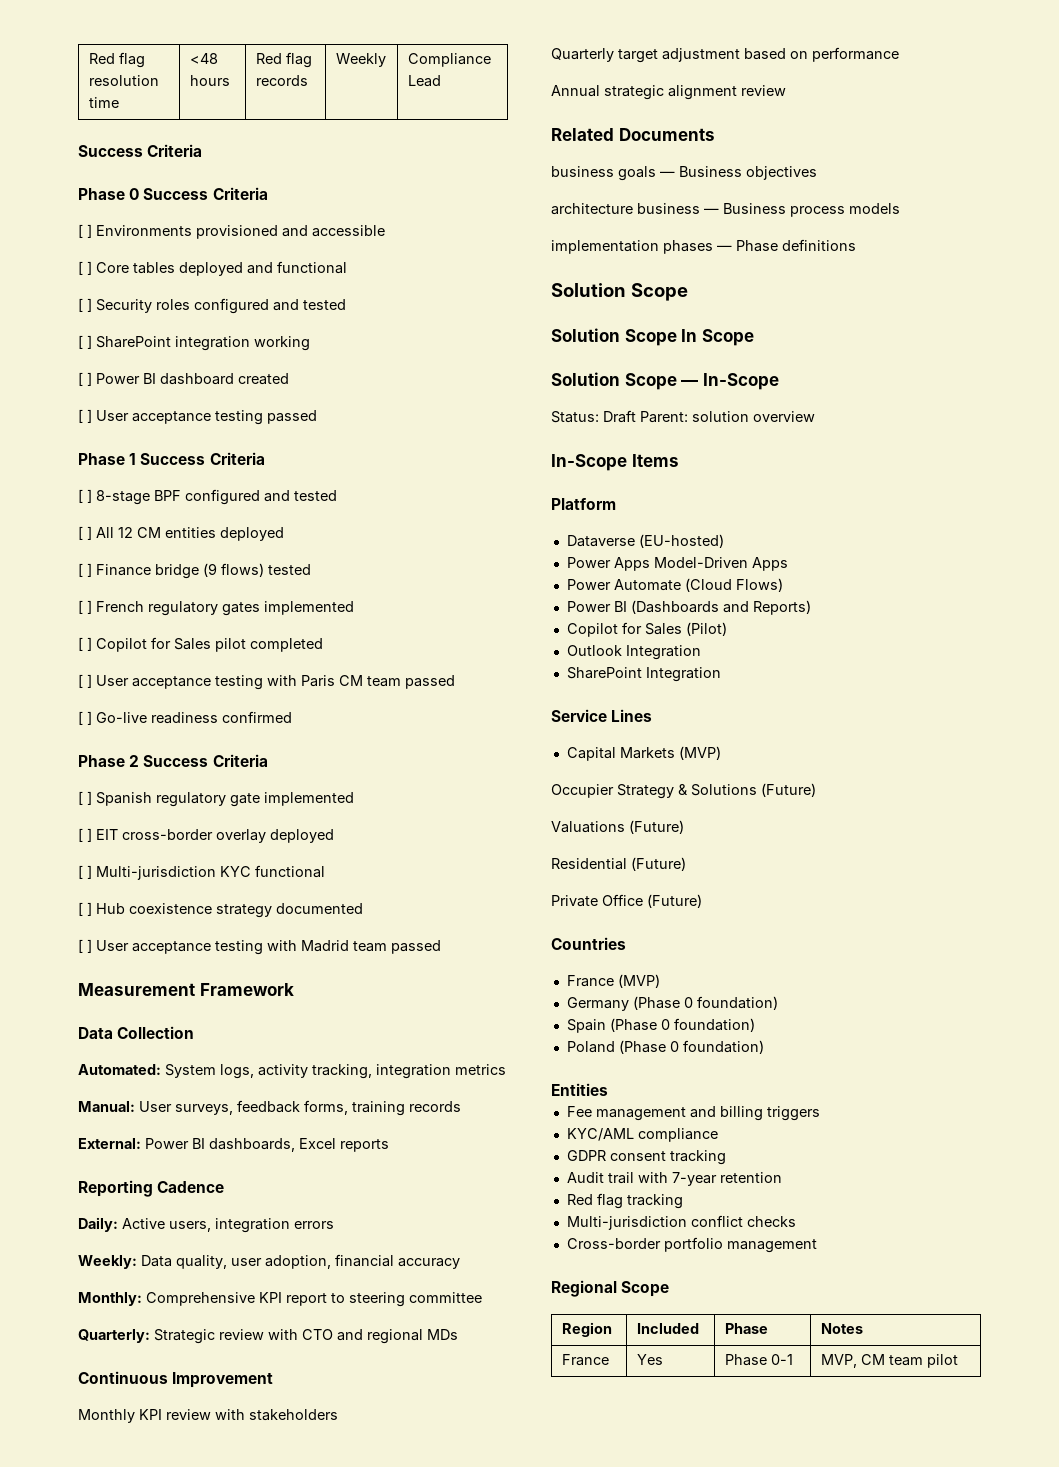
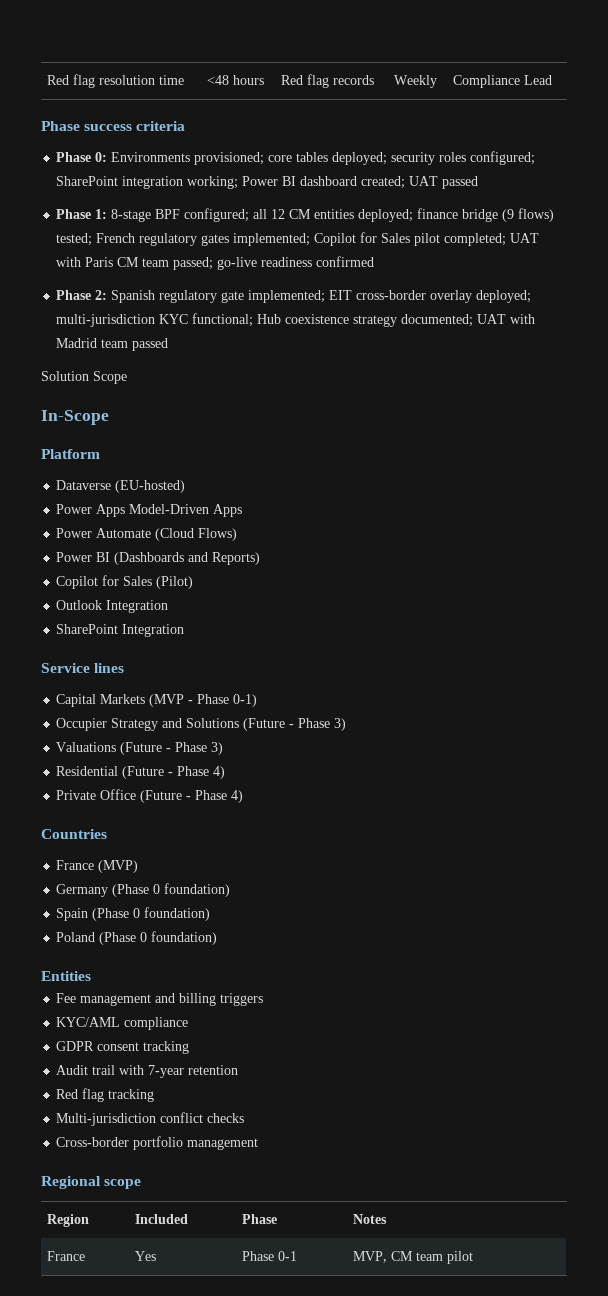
[78,144,203,157] [78,187,268,200] [78,224,385,239] [78,261,347,276] [78,298,346,314] [78,335,310,351] [78,372,289,386] [78,409,317,425] [78,452,265,465] [78,489,337,505] [78,526,284,541] [78,563,311,579] [78,600,354,616] [78,637,323,652] [78,674,455,690] [78,711,292,725] [78,754,268,767] [78,791,354,807] [78,828,334,843] [78,865,325,880] [78,902,363,918] [78,939,441,955] [78,983,294,996] [78,1026,195,1039] [78,1064,506,1079] [78,1100,461,1116] [78,1138,389,1152] [78,1180,225,1197] [78,1217,334,1233] [78,1254,460,1269] [78,1292,482,1307] [78,1329,458,1344] [78,1371,274,1388] [78,1409,338,1423] [551,47,899,63] [551,85,786,100] [551,128,715,141] [551,166,817,181] [551,203,900,217] [551,239,856,254] [551,283,688,301] [551,328,754,346] [551,372,779,390] [551,410,815,423] [551,454,679,471] Success Criteria // Phase 0 Success Criteria // [ ] Environments provisioned and accessible // [ ] Core tables deployed and functional // [ ] Security roles configured and tested // [ ] SharePoint integration working // [ ] Power BI dashboard created // [ ] User acceptance testing passed // Phase 1 Success Criteria // [ ] 8-stage BPF configured and tested // [ ] All 12 CM entities deployed // [ ] Finance bridge (9 flows) tested // [ ] French regulatory gates implemented // [ ] Copilot for Sales pilot completed // [ ] User acceptance testing with Paris CM team passed // [ ] Go-live readiness confirmed // Phase 2 Success Criteria // [ ] Spanish regulatory gate implemented // [ ] EIT cross-border overlay deployed // [ ] Multi-jurisdiction KYC functional // [ ] Hub coexistence strategy documented // [ ] User acceptance testing with Madrid team passed // Measurement Framework // Data Collection // Automated: System logs, activity tracking, integration metrics // Manual: User surveys, feedback forms, training records // External: Power BI dashboards, Excel reports // Reporting Cadence // Daily: Active users, integration errors // Weekly: Data quality, user adoption, financial accuracy // Monthly: Comprehensive KPI report to steering committee // Quarterly: Strategic review with CTO and regional MDs // Continuous Improvement // Monthly KPI review with stakeholders // Quarterly target adjustment based on performance // Annual strategic alignment review // Related Documents // business goals — Business objectives // architecture business — Business process models // implementation phases — Phase definitions // Solution Scope // Solution Scope In Scope // Solution Scope — In-Scope // Status: Draft Parent: solution overview // In-Scope Items -> [41,121,186,131] [56,151,536,165] [56,176,479,189] [56,208,555,222] [56,232,540,246] [56,256,375,270] [56,290,532,303] [56,313,536,327] [56,338,169,351] [41,371,127,384] [41,410,109,425] Phase success criteria // Phase 0: Environments provisioned; core tables deployed; security roles configured; SharePoint integration working; Power BI dashboard created; UAT passed // Phase 1: 8-stage BPF configured; all 12 CM entities deployed; finance bridge (9 flows) tested; French regulatory gates implemented; Copilot for Sales pilot completed; UAT with Paris CM team passed; go-live readiness confirmed // Phase 2: Spanish regulatory gate implemented; EIT cross-border overlay deployed; multi-jurisdiction KYC functional; Hub coexistence strategy documented; UAT with Madrid team passed // Solution Scope // In-Scope
[611,709,653,722] Lines -> [94,663,125,673] lines
[678,746,721,760] [551,783,816,799] [551,820,684,834] [551,857,686,871] [551,894,702,908] (MVP) // Occupier Strategy & Solutions (Future) // Valuations (Future) // Residential (Future) // Private Office (Future) -> [149,694,258,707] [56,718,347,731] [56,742,224,755] [56,766,226,779] [56,789,244,803] (MVP - Phase 0-1) // Occupier Strategy and Solutions (Future - Phase 3) // Valuations (Future - Phase 3) // Residential (Future - Phase 4) // Private Office (Future - Phase 4)
[621,1281,670,1297] Scope -> [104,1179,142,1189] scope

